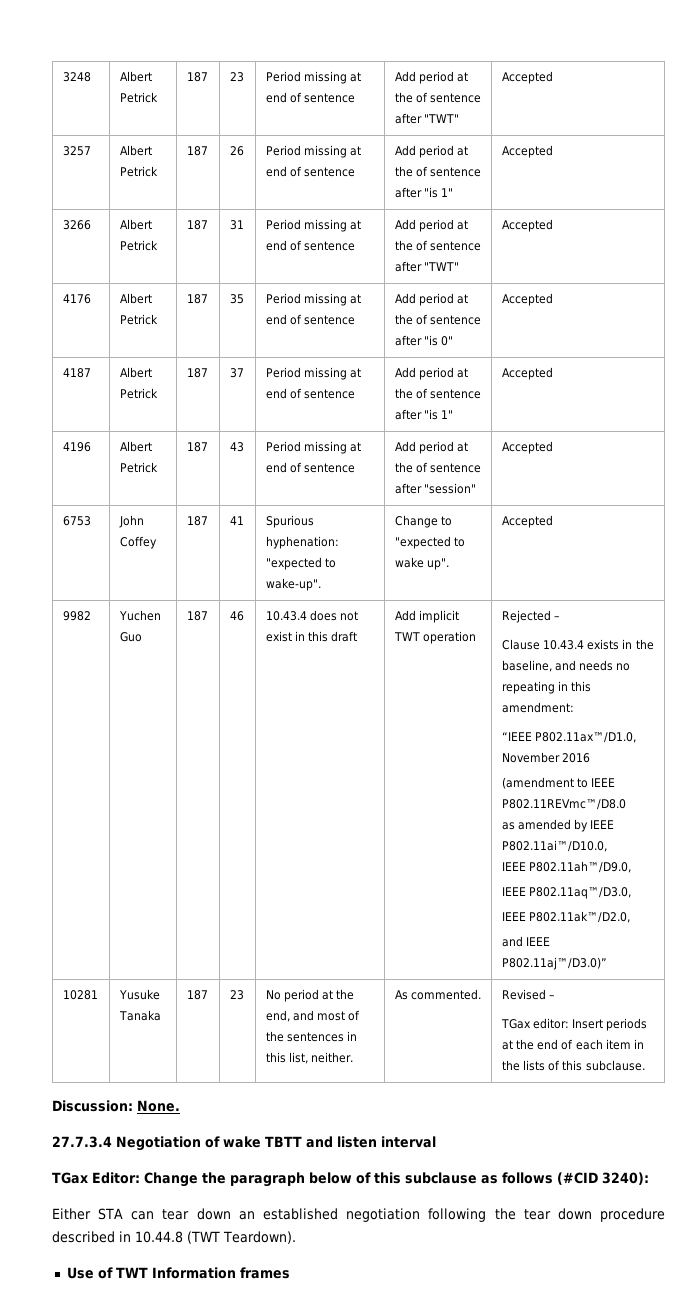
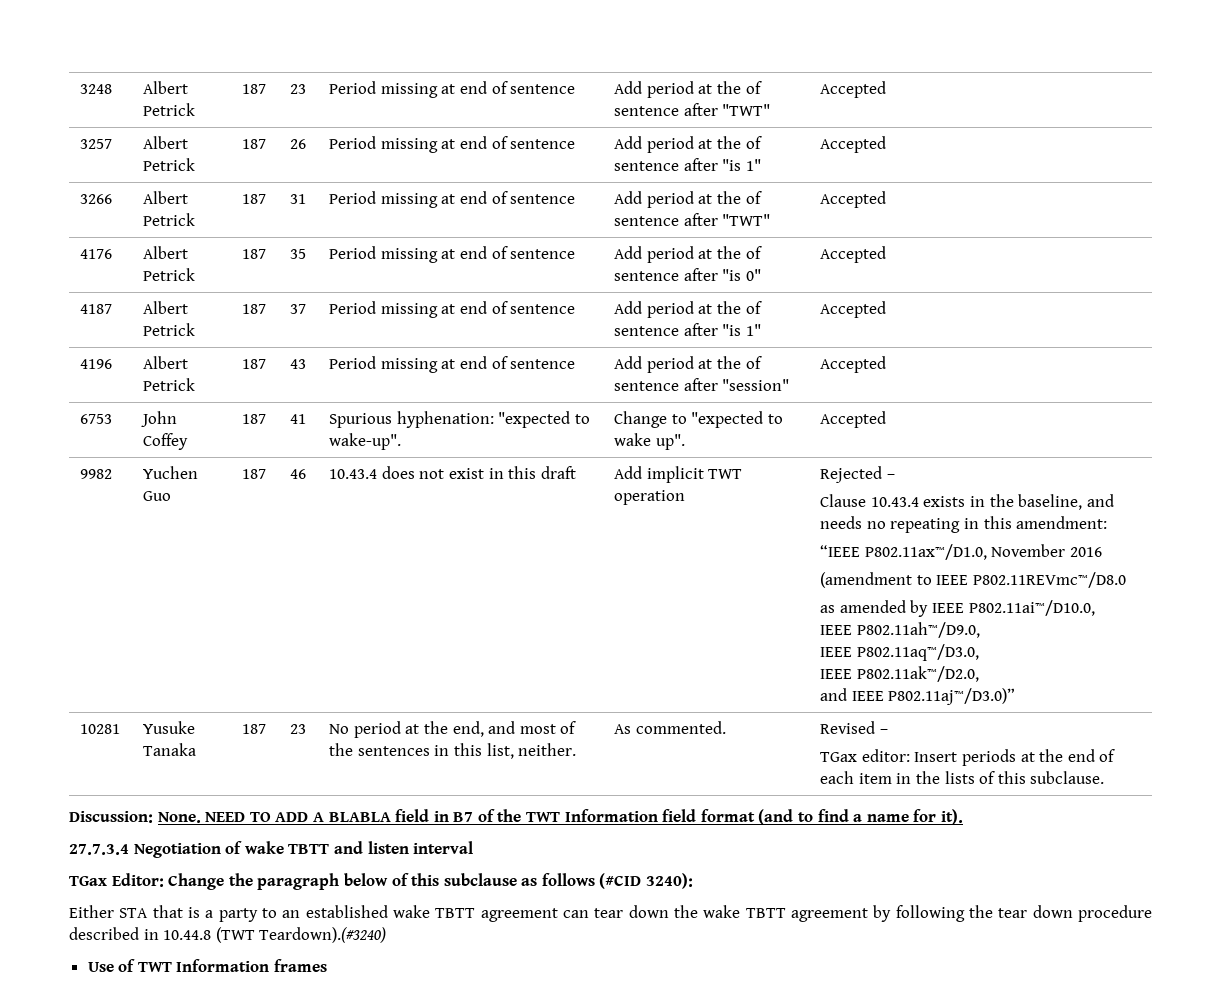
(180, 1106) none -> [205,809,963,825] NEED TO ADD A BLABLA field in B7 of the TWT Information field format (and to find a name for it).
[131,1208,421,1222] can tear down an established negotiation -> [152,905,892,922] that is a party to an established wake TBTT agreement can tear down the wake TBTT agreement by
[223,1231,296,1244] Teardown). -> [259,927,387,943] Teardown).(#3240)

